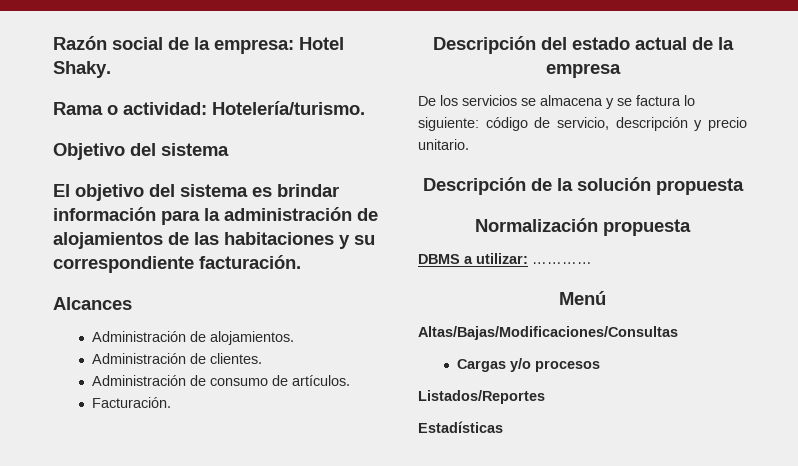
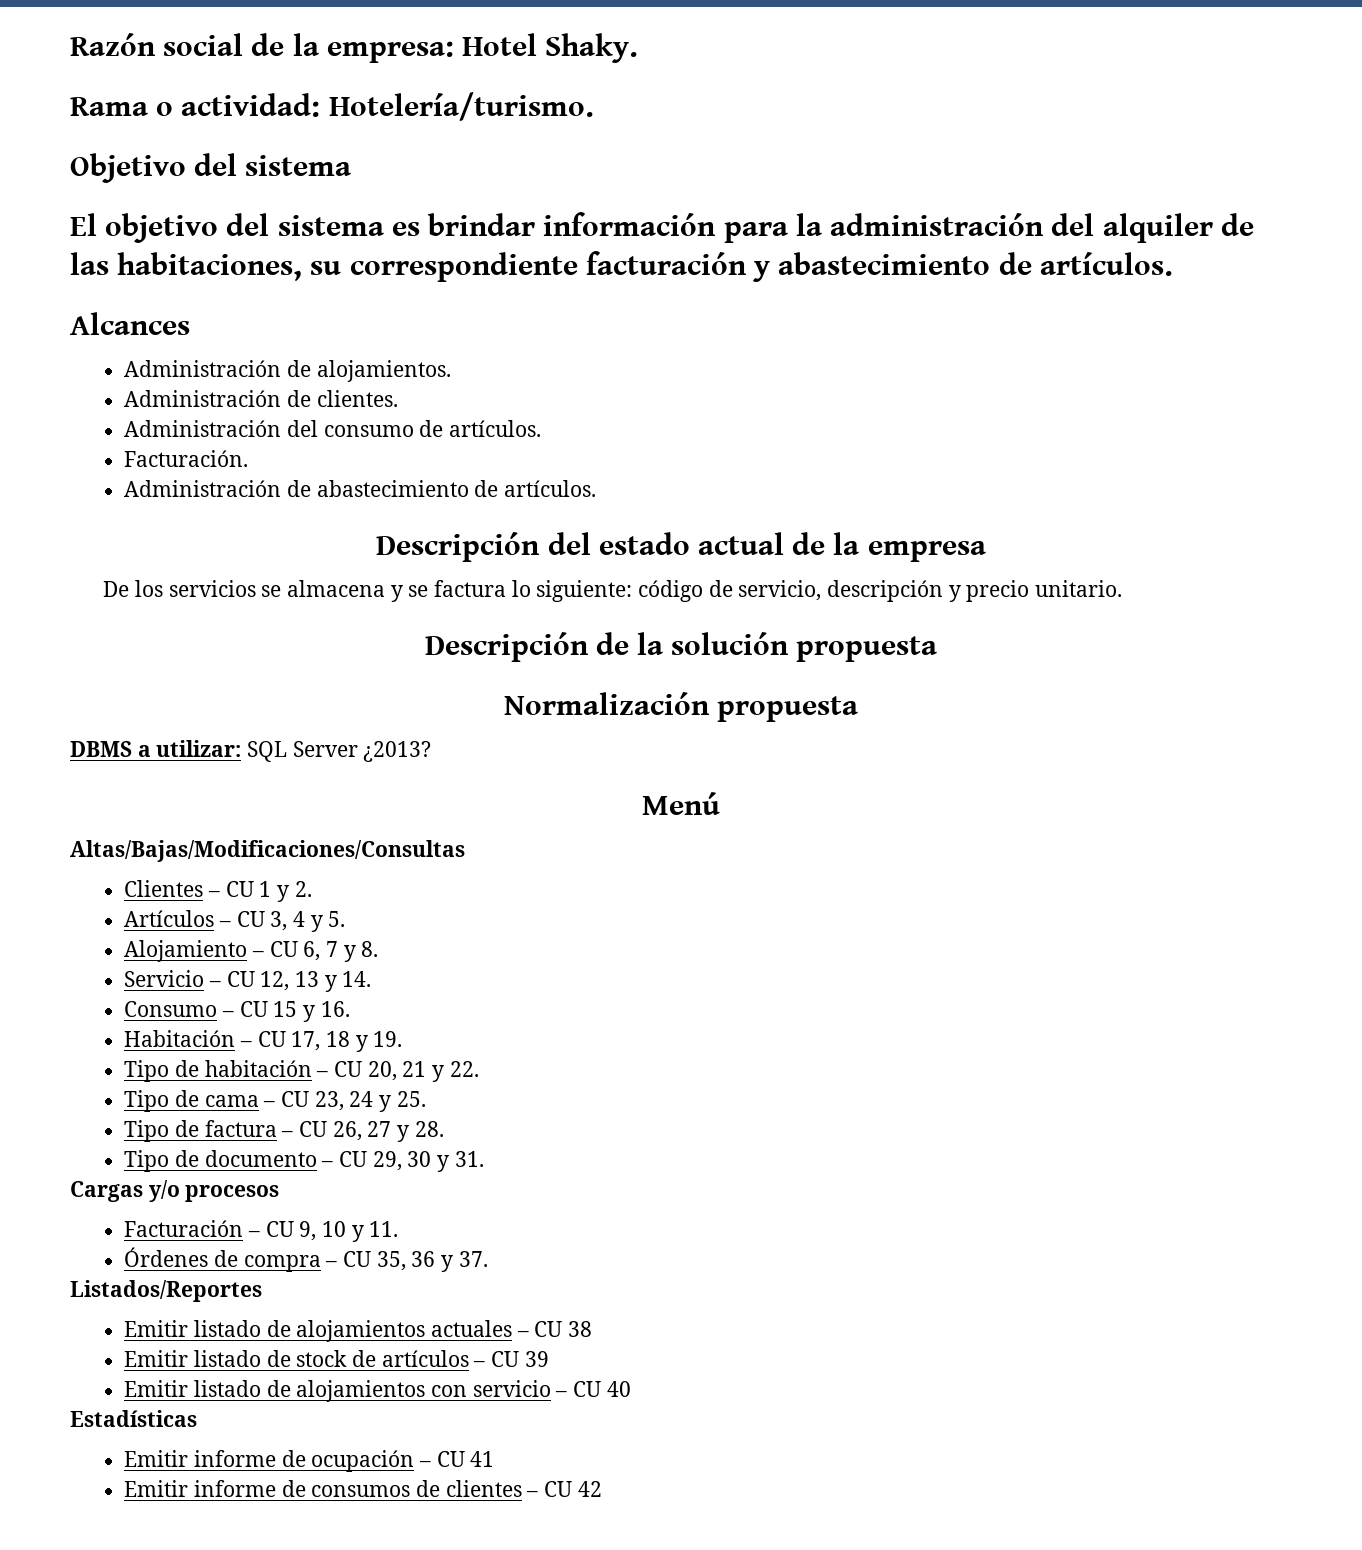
[357,208,378,221] [53,232,375,249] [53,255,301,273] de alojamientos de las habitaciones y su correspondiente facturación. -> [1051,213,1254,243] [70,251,1173,282] del alquiler de las habitaciones, su correspondiente facturación y abastecimiento de artículos.
[189,375,206,386] de -> [286,420,318,437] del
(171, 402) none -> [124,480,596,497] // Administración de abastecimiento de artículos.
[532,262,592,264] ………… -> [247,741,432,762] SQL Server ¿2013?
[456,358,600,372] [418,390,545,404] [418,421,503,433] Cargas y/o procesos // Listados/Reportes // Estadísticas -> [124,880,312,902] [124,910,346,932] [124,940,379,962] [124,970,372,992] [124,1001,350,1022] [124,1030,403,1052] [124,1060,479,1082] [124,1090,426,1112] [124,1120,444,1142] [124,1150,484,1172] [70,1180,280,1202] [124,1220,399,1242] [124,1247,488,1272] [70,1280,262,1302] [124,1320,592,1342] [124,1350,549,1367] [124,1380,631,1402] [70,1410,197,1427] [124,1450,495,1472] [124,1480,602,1497] Clientes – CU 1 y 2. // Artículos – CU 3, 4 y 5. // Alojamiento – CU 6, 7 y 8. // Servicio – CU 12, 13 y 14. // Consumo – CU 15 y 16. // Habitación – CU 17, 18 y 19. // Tipo de habitación – CU 20, 21 y 22. // Tipo de cama – CU 23, 24 y 25. // Tipo de factura – CU 26, 27 y 28. // Tipo de documento – CU 29, 30 y 31. // Cargas y/o procesos // Facturación – CU 9, 10 y 11. // Órdenes de compra – CU 35, 36 y 37. // Listados/Reportes // Emitir listado de alojamientos actuales – CU 38 // Emitir listado de stock de artículos – CU 39 // Emitir listado de alojamientos con servicio – CU 40 // Estadísticas // Emitir informe de ocupación – CU 41 // Emitir informe de consumos de clientes – CU 42

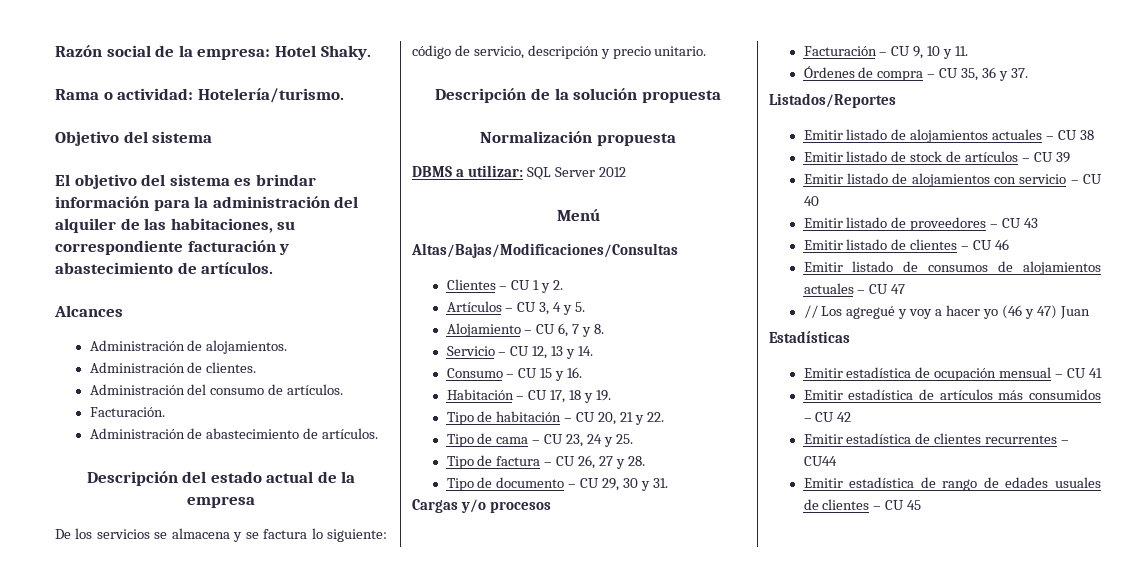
[363,741,432,762] ¿2013? -> [598,167,626,177] 2012
(631, 1389) none -> [803,217,1038,231] [803,239,1009,250] [803,261,1101,275] [803,283,906,294] [803,305,1090,319] // Emitir listado de proveedores – CU 43 // Emitir listado de clientes – CU 46 // Emitir listado de consumos de alojamientos actuales – CU 47 // // Los agregué y voy a hacer yo (46 y 47) Juan
[193,1450,276,1467] informe -> [846,367,912,378] estadística
(415, 1461) none -> [999,367,1052,378] mensual
[193,1480,602,1497] informe de consumos de clientes – CU 42 -> [848,389,1101,400] [803,412,852,422] [803,433,1070,444] [803,456,837,466] [803,477,1101,491] [803,499,922,510] estadística de artículos más consumidos – CU 42 // Emitir estadística de clientes recurrentes – CU44 // Emitir estadística de rango de edades usuales de clientes – CU 45

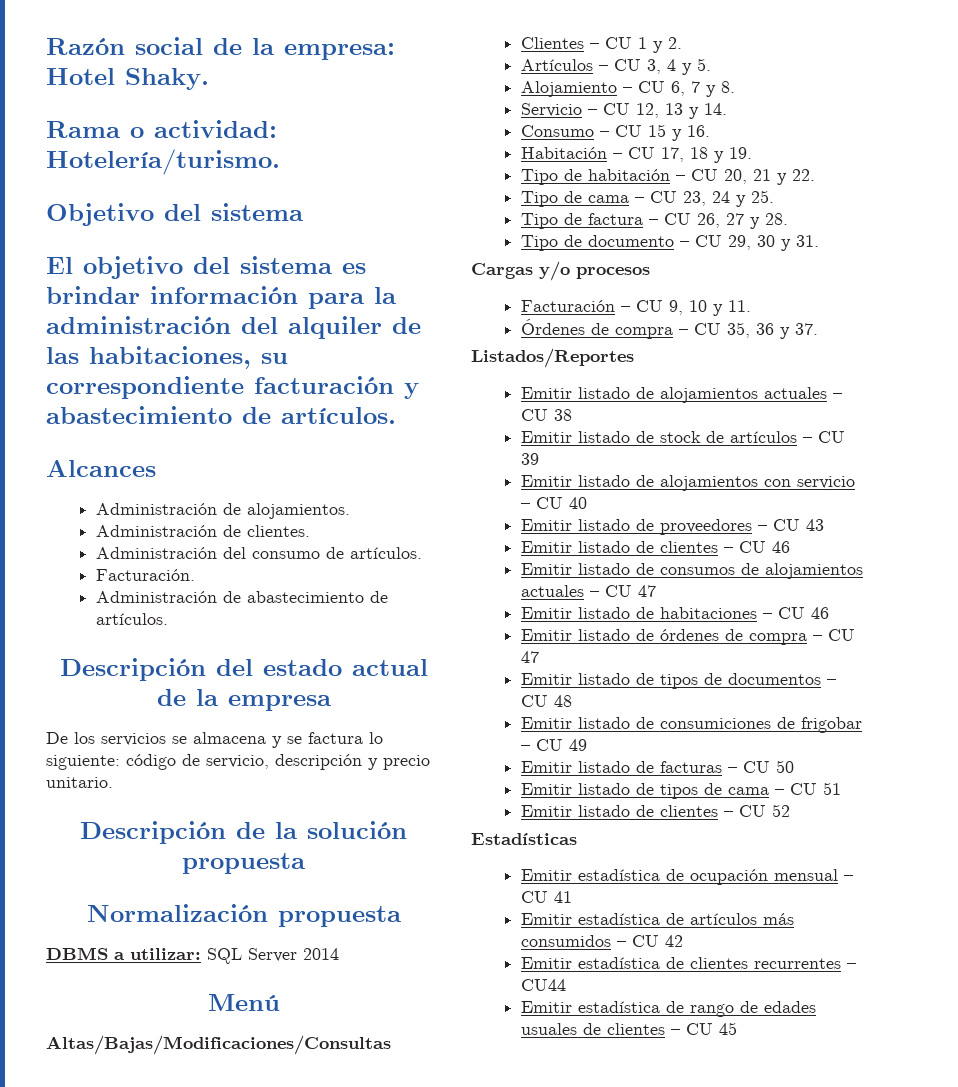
[598,167,626,177] 2012 -> [303,948,339,960] 2014
[803,305,1090,319] // Los agregué y voy a hacer yo (46 y 47) Juan -> [520,607,829,619] [520,629,855,645] [520,651,539,663] [520,673,836,689] [520,695,572,707] [520,717,862,733] [520,739,587,751] [520,760,794,773] [520,782,841,799] [520,804,790,817] Emitir listado de habitaciones – CU 46 // Emitir listado de órdenes de compra – CU 47 // Emitir listado de tipos de documentos – CU 48 // Emitir listado de consumiciones de frigobar – CU 49 // Emitir listado de facturas – CU 50 // Emitir listado de tipos de cama – CU 51 // Emitir listado de clientes – CU 52

